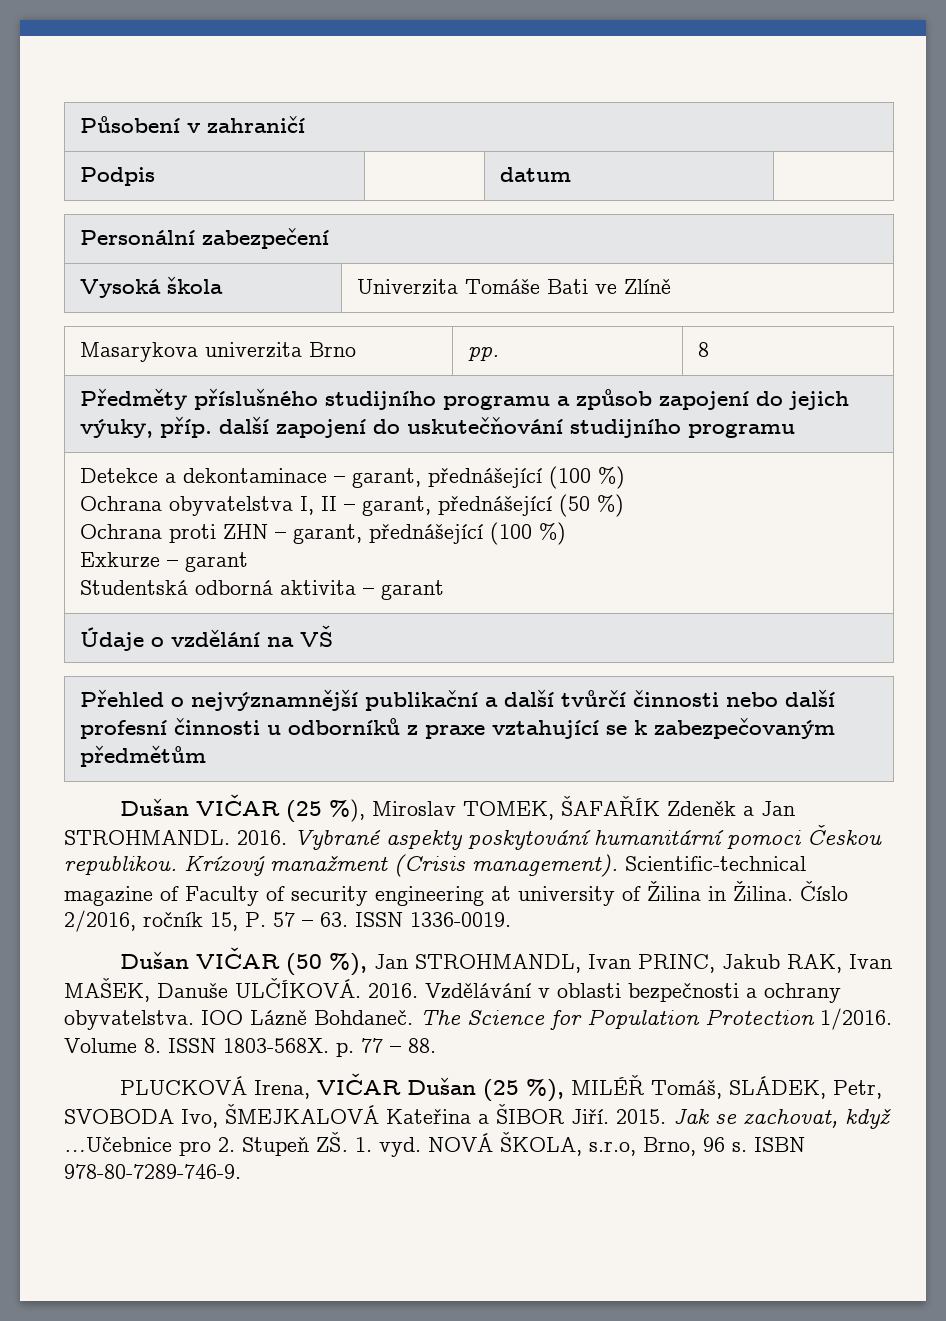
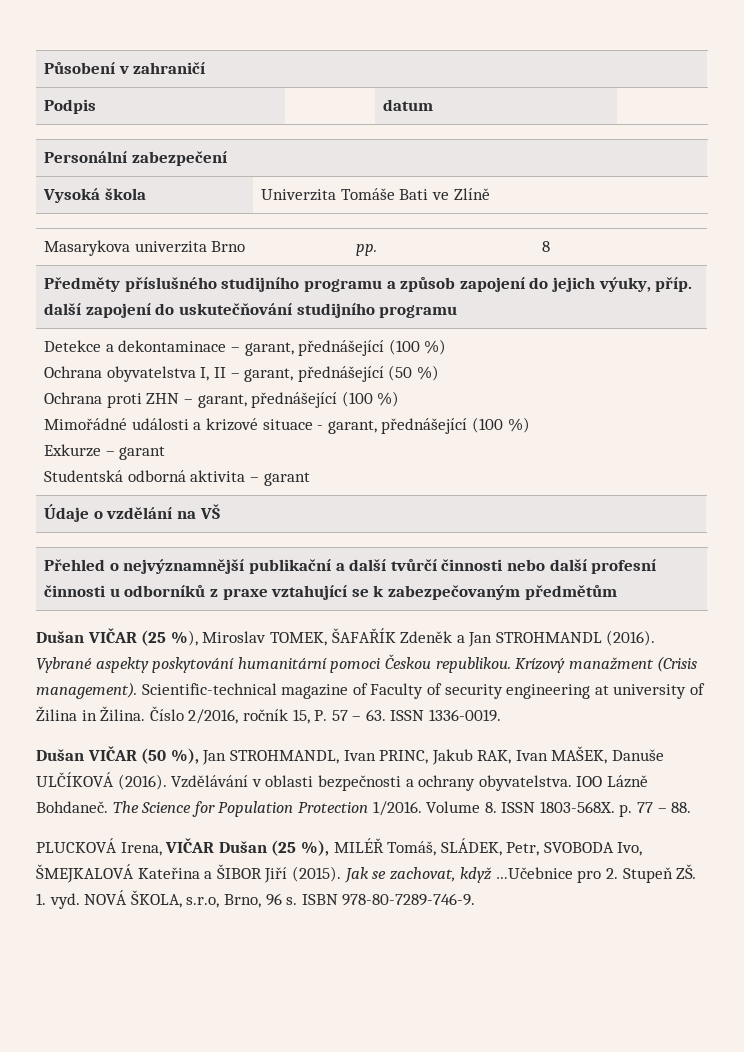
(567, 533) none -> [44,417,530,434] // Mimořádné události a krizové situace - garant, přednášející (100 %)
[64,830,287,845] STROHMANDL. 2016. -> [495,630,656,646] STROHMANDL (2016).
[235,978,418,998] ULČÍKOVÁ. 2016. -> [36,772,167,790] ULČÍKOVÁ (2016).
[571,1109,666,1124] Jiří. 2015. -> [264,866,341,883] Jiří (2015).

